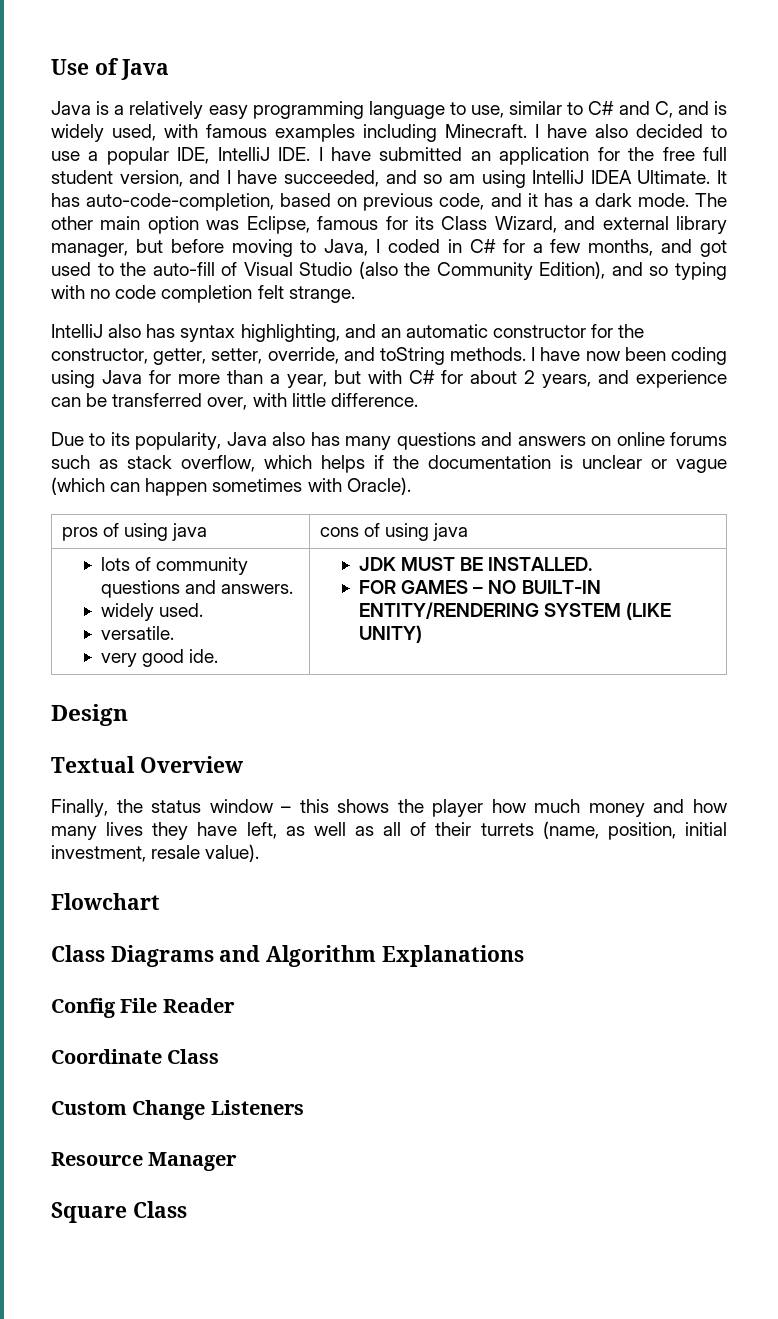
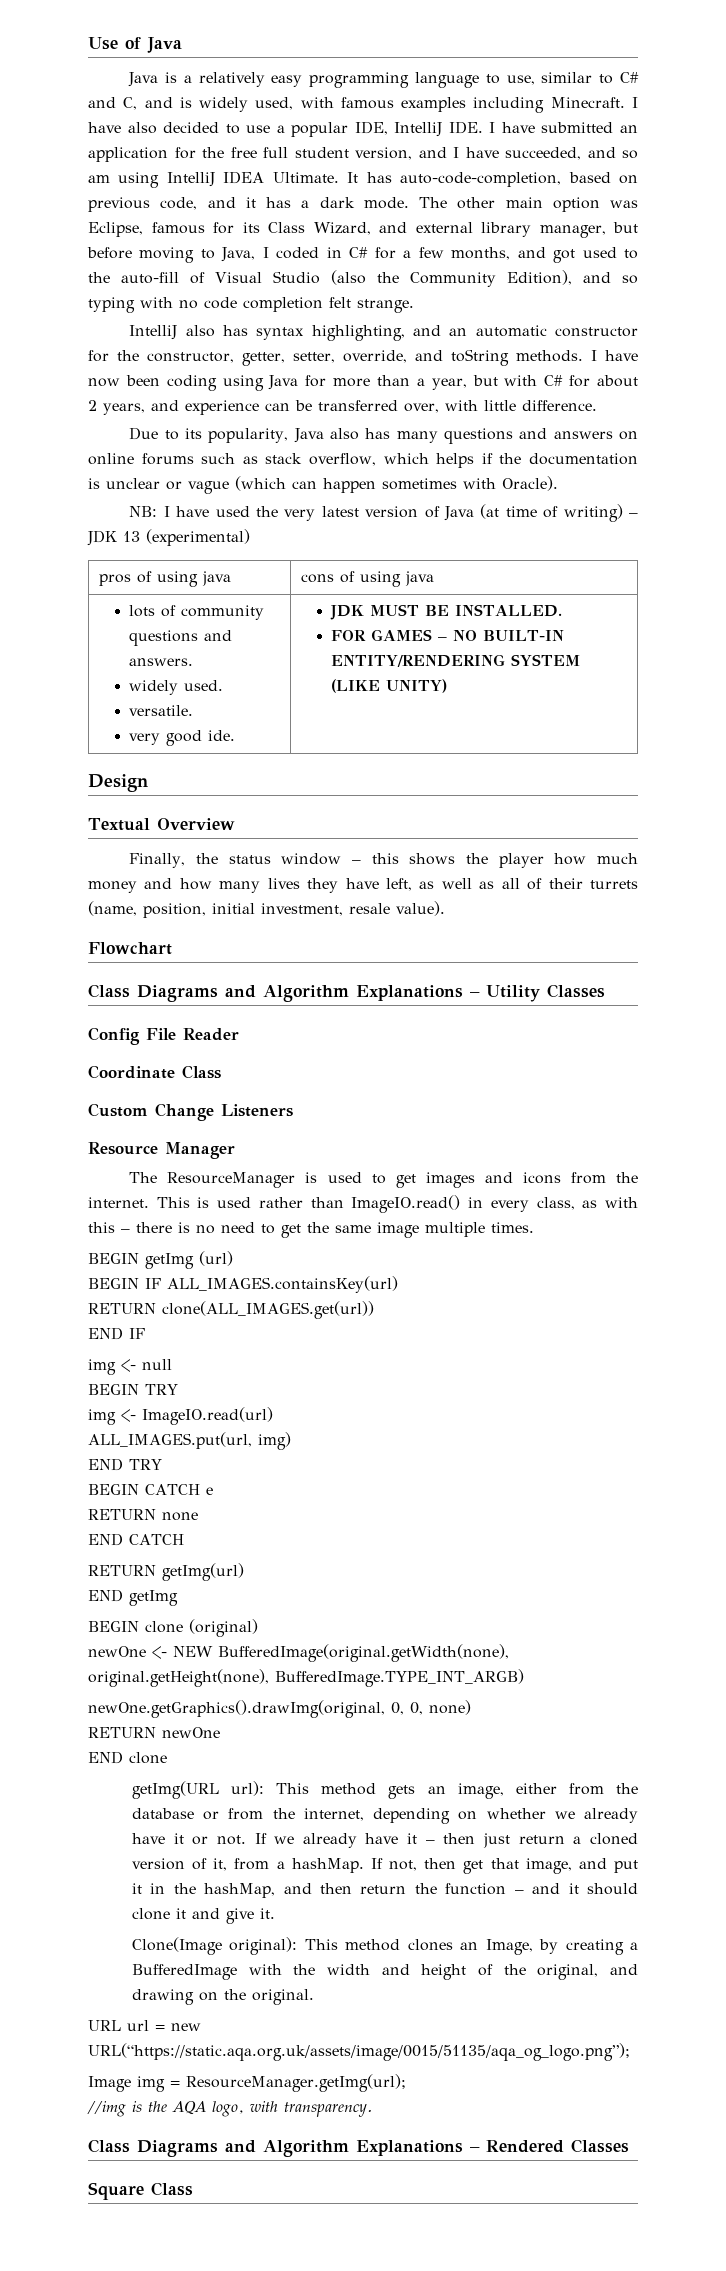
(411, 486) none -> [129,504,638,522] [87,529,250,546] // NB: I have used the very latest version of Java (at time of writing) – JDK 13 (experimental)
(524, 956) none -> [470,984,605,1002] – Utility Classes
(238, 1161) none -> [129,1172,638,1188] [88,1195,639,1213] [88,1222,534,1238] [88,1251,233,1269] [88,1276,398,1293] [88,1301,374,1319] [88,1327,145,1340] [88,1359,172,1375] [88,1384,178,1395] [88,1407,273,1425] [88,1432,291,1450] [88,1458,162,1471] [88,1484,213,1495] [88,1509,198,1521] [88,1533,184,1546] [88,1563,244,1581] [88,1589,178,1606] [88,1619,258,1637] [88,1644,509,1662] [88,1669,524,1687] [88,1700,471,1718] [88,1727,220,1738] [88,1751,167,1764] [131,1781,638,1799] [131,1808,639,1824] [131,1833,638,1848] [131,1858,639,1874] [131,1883,638,1898] [131,1908,275,1924] [131,1937,639,1955] [131,1964,639,1980] [131,1989,314,2005] [88,2020,201,2031] [88,2043,630,2061] [88,2074,406,2092] [87,2101,372,2117] [88,2139,629,2157] // The ResourceManager is used to get images and icons from the internet. This is used rather than ImageIO.read() in every class, as with this – there is no need to get the same image multiple times. // BEGIN getImg (url) // BEGIN IF ALL_IMAGES.containsKey(url) // RETURN clone(ALL_IMAGES.get(url)) // END IF // img <- null // BEGIN TRY // img <- ImageIO.read(url) // ALL_IMAGES.put(url, img) // END TRY // BEGIN CATCH e // RETURN none // END CATCH // RETURN getImg(url) // END getImg // BEGIN clone (original) // newOne <- NEW BufferedImage(original.getWidth(none), original.getHeight(none), BufferedImage.TYPE_INT_ARGB) // newOne.getGraphics().drawImg(original, 0, 0, none) // RETURN newOne // END clone // getImg(URL url): This method gets an image, either from the database or from the internet, depending on whether we already have it or not. If we already have it – then just return a cloned version of it, from a hashMap. If not, then get that image, and put it in the hashMap, and then return the function – and it should clone it and give it. // Clone(Image original): This method clones an Image, by creating a BufferedImage with the width and height of the original, and drawing on the original. // URL url = new URL(“https://static.aqa.org.uk/assets/image/0015/51135/aqa_og_logo.png”); // Image img = ResourceManager.getImg(url); // //img is the AQA logo, with transparency. // Class Diagrams and Algorithm Explanations – Rendered Classes

